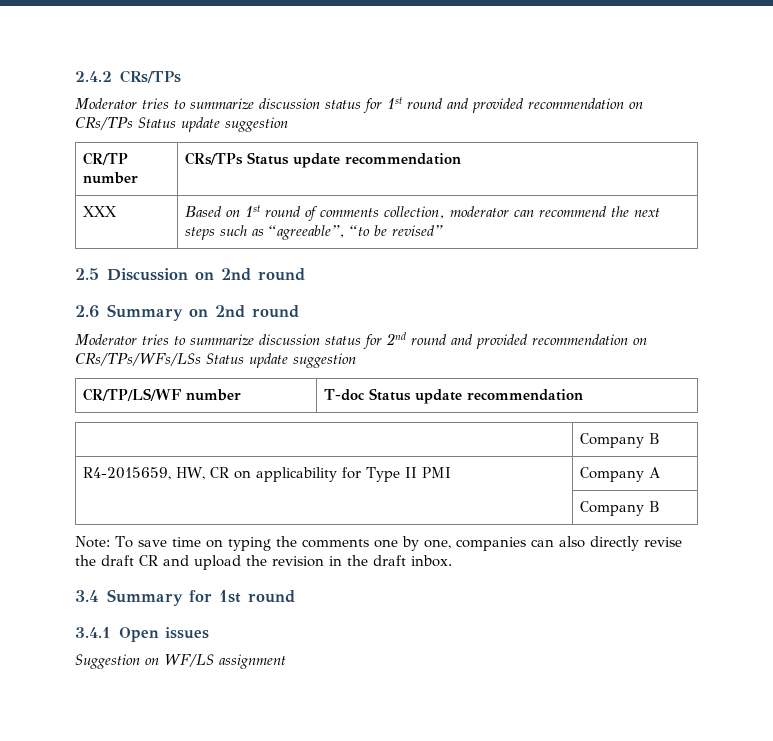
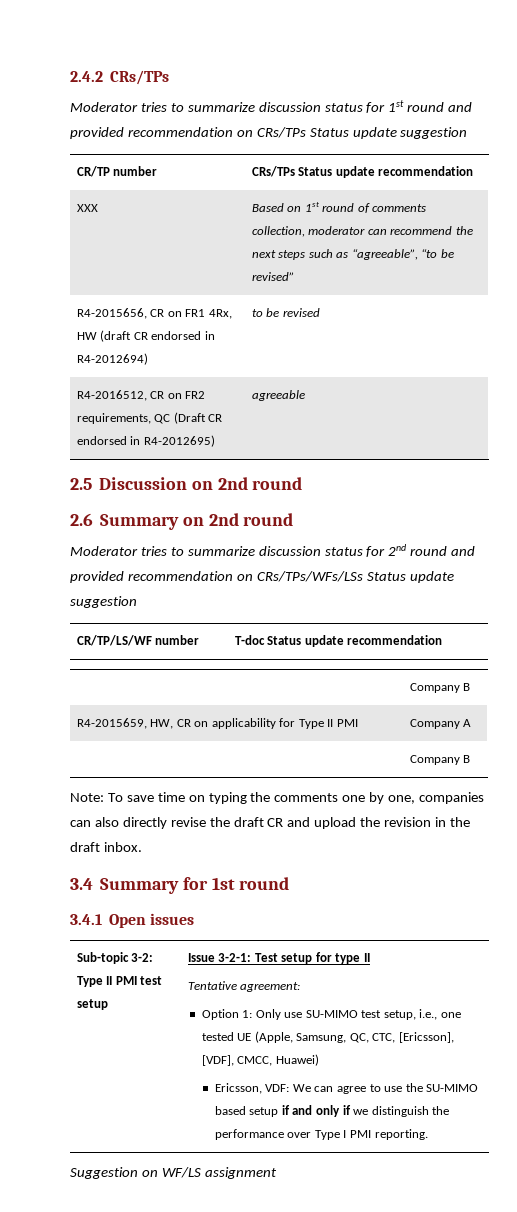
(444, 230) none -> [76,308,232,319] [76,330,215,342] [76,353,148,365] [251,308,320,317] [76,390,206,401] [76,412,223,424] [76,435,215,447] [251,390,305,401] // R4-2015656, CR on FR1 4Rx, HW (draft CR endorsed in R4-2012694) | to be revised // R4-2016512, CR on FR2 requirements, QC (Draft CR endorsed in R4-2012695) | agreeable
(209, 633) none -> [76,952,154,964] [76,976,163,987] [76,999,108,1010] [187,952,370,964] [187,981,301,992] [201,1009,461,1020] [201,1031,454,1043] [201,1054,319,1066] [214,1083,479,1094] [214,1105,450,1117] [214,1129,428,1140] // Sub-topic 3-2: Type II PMI test setup | Issue 3-2-1: Test setup for type II // Tentative agreement: // Option 1: Only use SU-MIMO test setup, i.e., one tested UE (Apple, Samsung, QC, CTC, [Ericsson], [VDF], CMCC, Huawei) // Ericsson, VDF: We can agree to use the SU-MIMO based setup if and only if we distinguish the performance over Type I PMI reporting.

